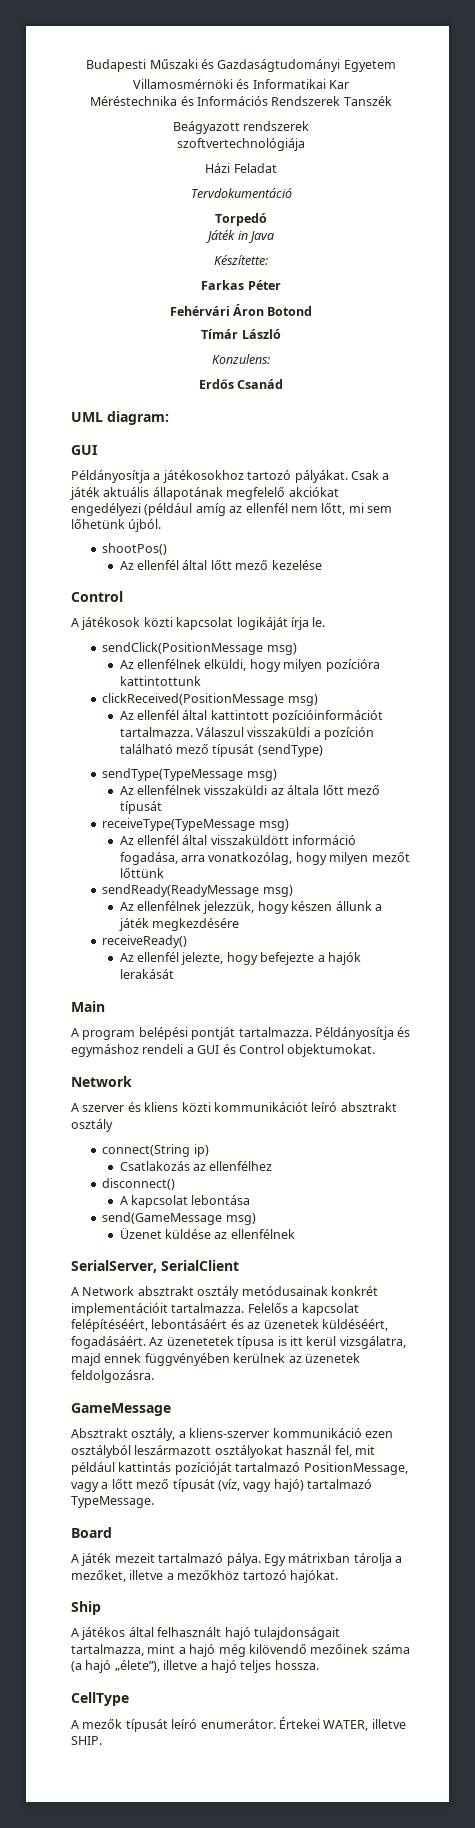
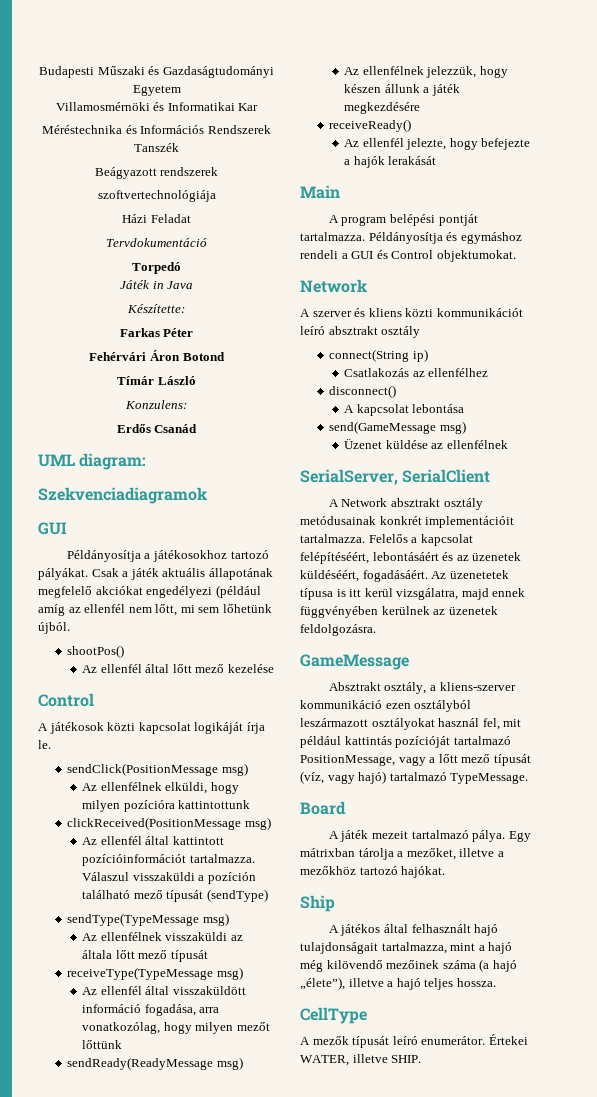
(169, 418) none -> [38,487,207,504] // Szekvenciadiagramok

